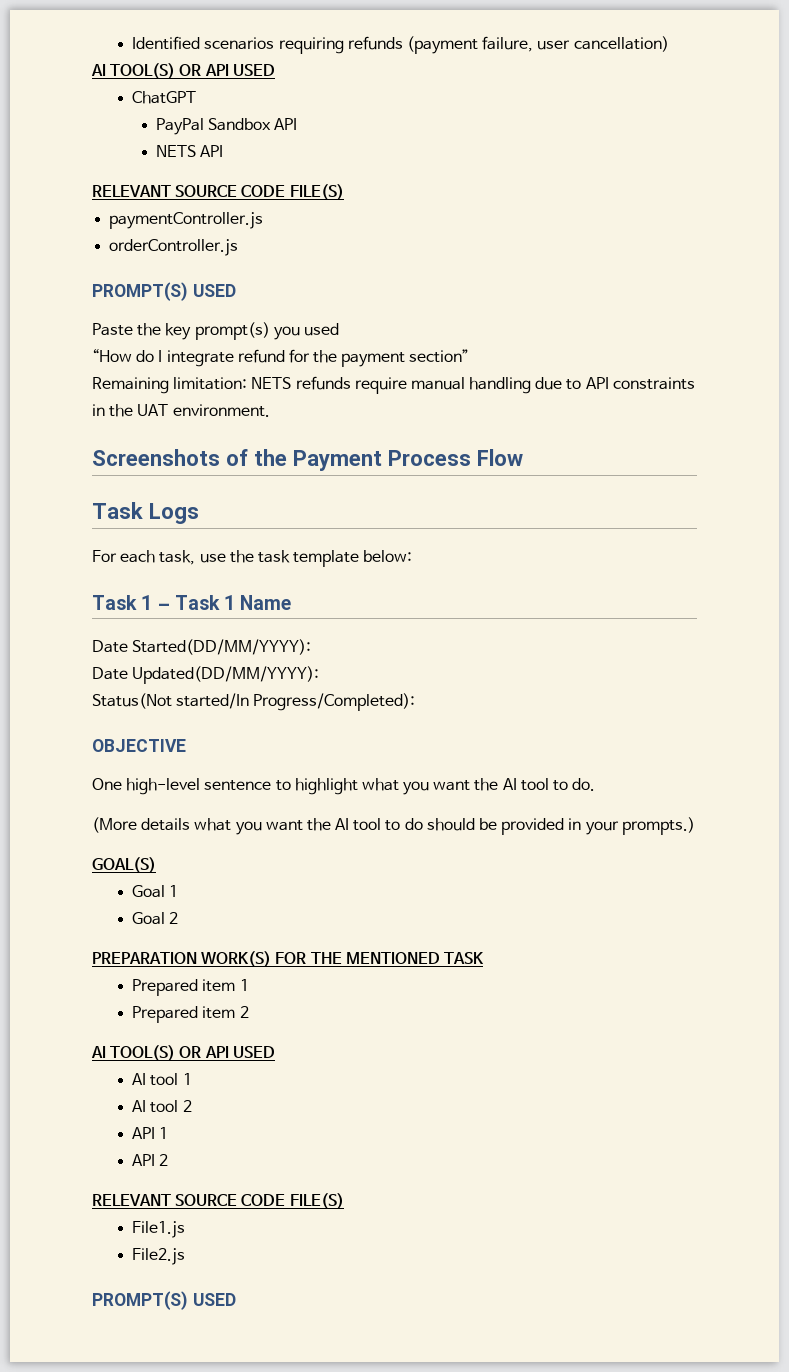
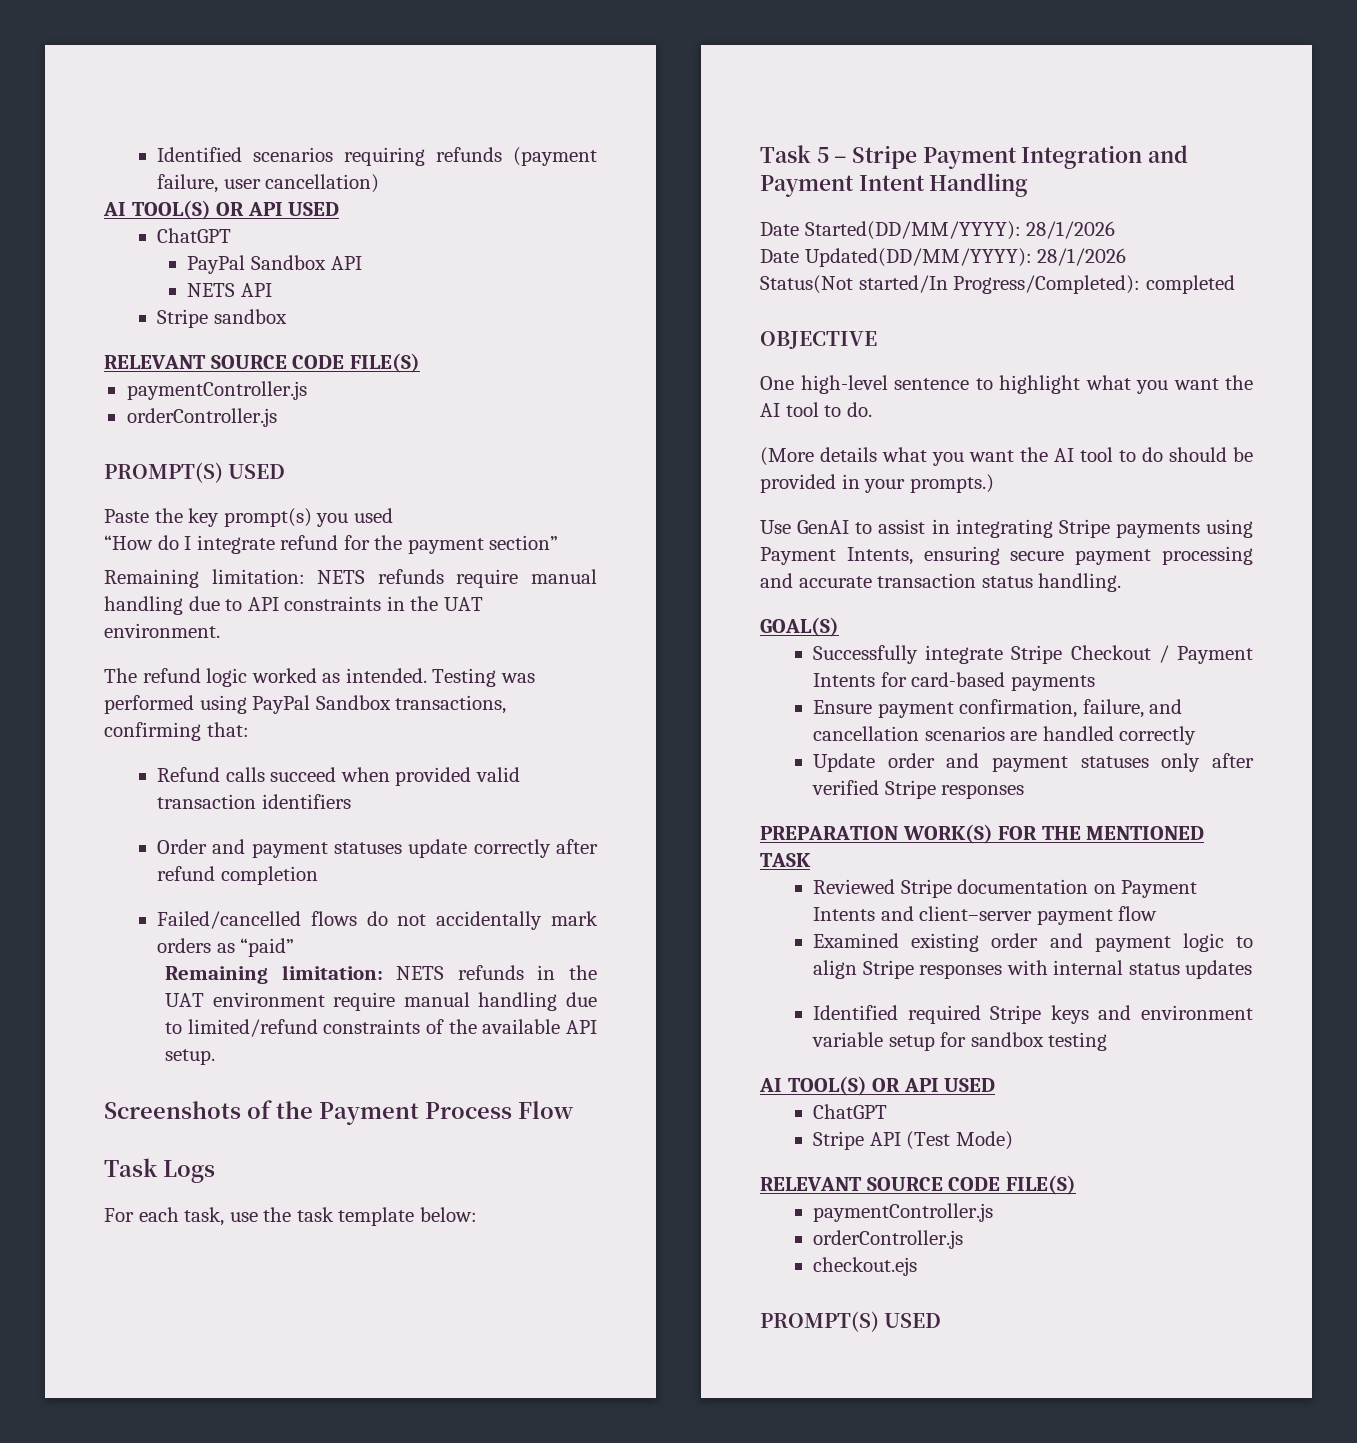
(223, 151) none -> [156,309,287,328] // Stripe sandbox
(270, 410) none -> [104,668,535,687] [104,695,507,714] [104,722,249,741] [156,767,520,786] [156,794,351,809] [156,839,598,858] [156,866,318,885] [156,911,598,930] [156,938,295,957] [164,965,597,984] [164,992,597,1011] [164,1019,597,1037] [164,1049,215,1065] // The refund logic worked as intended. Testing was performed using PayPal Sandbox transactions, confirming that: // Refund calls succeed when provided valid transaction identifiers // Order and payment statuses update correctly after refund completion // Failed/cancelled flows do not accidentally mark orders as “paid” // Remaining limitation: NETS refunds in the UAT environment require manual handling due to limited/refund constraints of the available API setup.
[141,595,292,610] 1 – Task 1 Name -> [816,145,1189,169] [760,173,1029,197] 5 – Stripe Payment Integration and Payment Intent Handling
(312, 647) none -> [1026,221,1116,239] 28/1/2026
(320, 675) none -> [1037,248,1127,266] 28/1/2026
(416, 702) none -> [1145,275,1235,294] completed
[92,857,156,873] [132,885,179,898] [132,912,179,925] GOAL(S) // Goal 1 // Goal 2 -> [760,519,1253,538] [760,546,1253,565] [760,573,1122,592] [760,617,839,637] [812,645,1253,664] [812,672,1095,691] [812,699,1183,718] [812,726,1197,745] [812,753,1254,772] [811,780,1025,799] Use GenAI to assist in integrating Stripe payments using Payment Intents, ensuring secure payment processing and accurate transaction status handling. // GOAL(S) // Successfully integrate Stripe Checkout / Payment Intents for card-based payments // Ensure payment confirmation, failure, and cancellation scenarios are handled correctly // Update order and payment statuses only after verified Stripe responses
[132,979,249,996] [132,1006,249,1023] [91,1045,275,1061] [132,1073,192,1086] [132,1100,192,1113] [132,1127,169,1139] [132,1154,169,1166] [92,1193,344,1209] [132,1221,186,1238] [132,1248,186,1265] Prepared item 1 // Prepared item 2 // AI TOOL(S) OR API USED // AI tool 1 // AI tool 2 // API 1 // API 2 // RELEVANT SOURCE CODE FILE(S) // File1.js // File2.js -> [812,879,1198,898] [812,906,1158,925] [812,933,1253,952] [812,960,1253,979] [812,1005,1253,1024] [811,1032,1108,1051] [759,1076,996,1096] [812,1104,887,1119] [812,1131,1013,1150] [760,1175,1076,1195] [812,1203,993,1222] [812,1230,963,1249] [812,1257,917,1276] Reviewed Stripe documentation on Payment Intents and client–server payment flow // Examined existing order and payment logic to align Stripe responses with internal status updates // Identified required Stripe keys and environment variable setup for sandbox testing // AI TOOL(S) OR API USED // ChatGPT // Stripe API (Test Mode) // RELEVANT SOURCE CODE FILE(S) // paymentController.js // orderController.js // checkout.ejs

